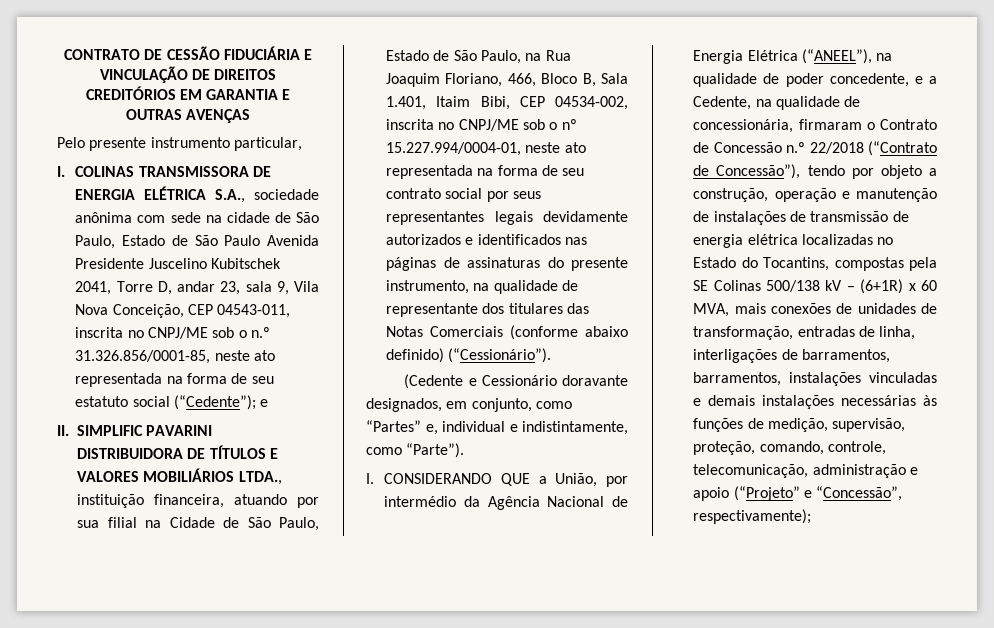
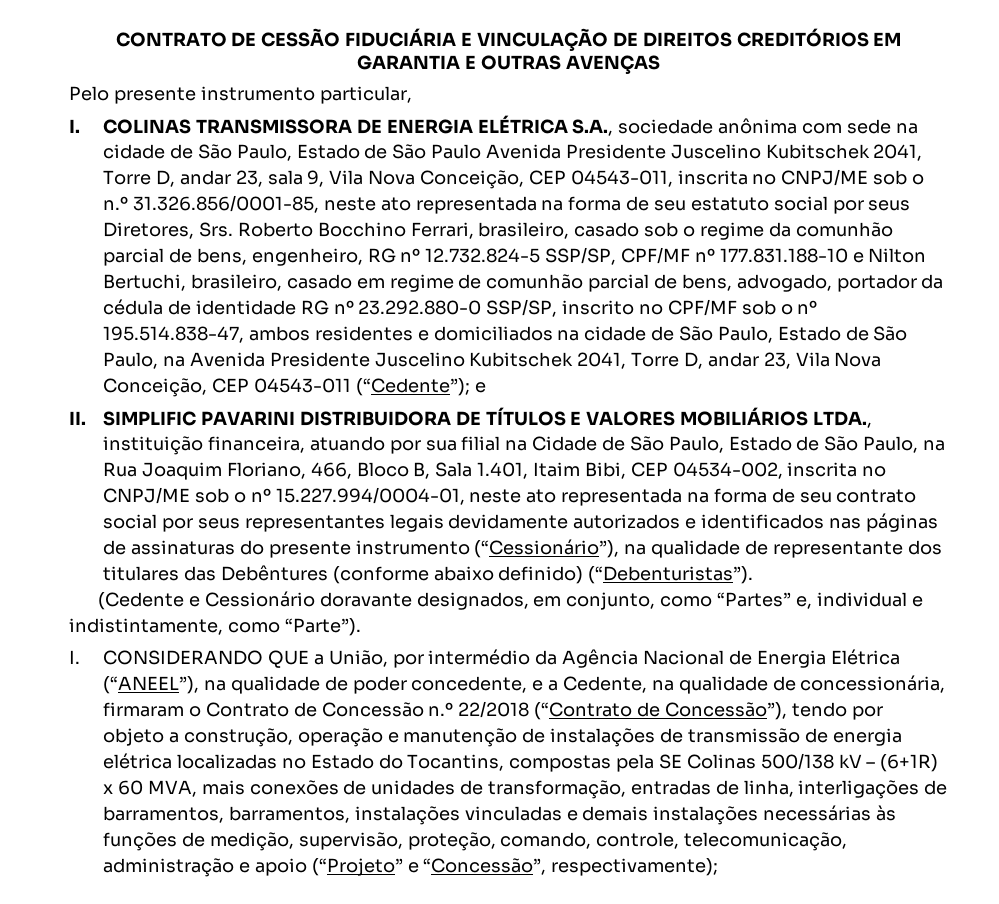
(170, 401) none -> [832,200,911,214] [103,222,893,240] [103,247,927,266] [103,274,944,292] [103,299,818,317] [103,326,908,343] [103,352,882,369] [103,378,351,397] por seus Diretores, Srs. Roberto Bocchino Ferrari, brasileiro, casado sob o regime da comunhão parcial de bens, engenheiro, RG nº 12.732.824-5 SSP/SP, CPF/MF nº 177.831.188-10 e Nilton Bertuchi, brasileiro, casado em regime de comunhão parcial de bens, advogado, portador da cédula de identidade RG nº 23.292.880-0 SSP/SP, inscrito no CPF/MF sob o nº 195.514.838-47, ambos residentes e domiciliados na cidade de São Paulo, Estado de São Paulo, na Avenida Presidente Juscelino Kubitschek 2041, Torre D, andar 23, Vila Nova Conceição, CEP 04543-011
[386,280,469,294] instrumento, -> [355,539,620,558] instrumento (“Cessionário”),
[386,326,503,337] Notas Comerciais -> [220,565,328,581] Debêntures
[448,348,552,363] (“Cessionário”). -> [588,566,754,584] (“Debenturistas”).

